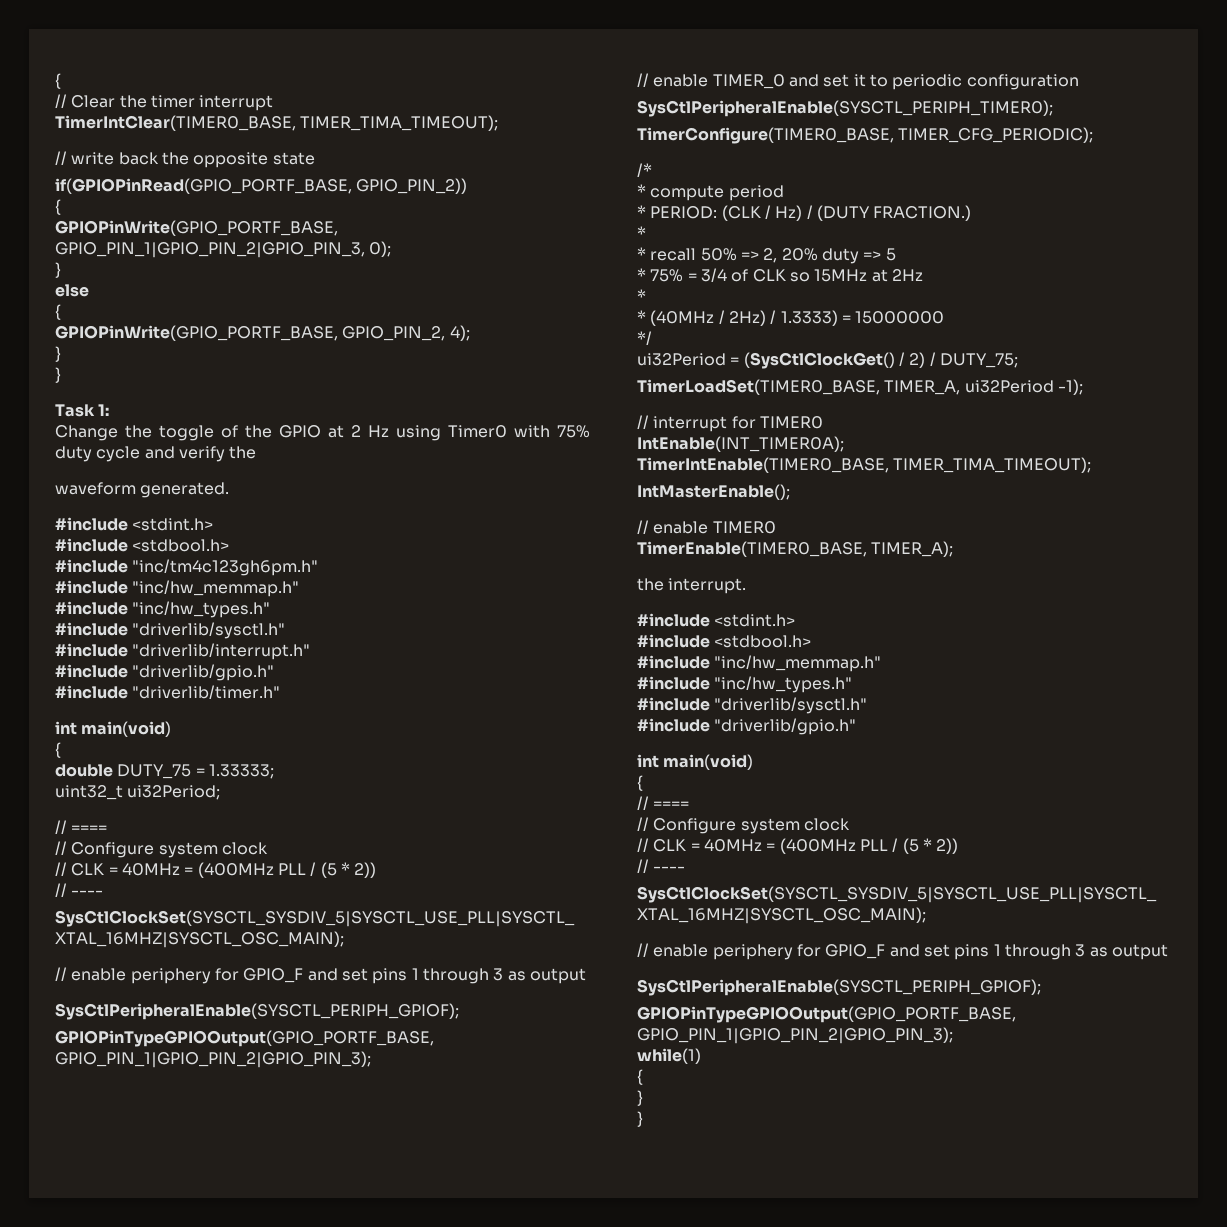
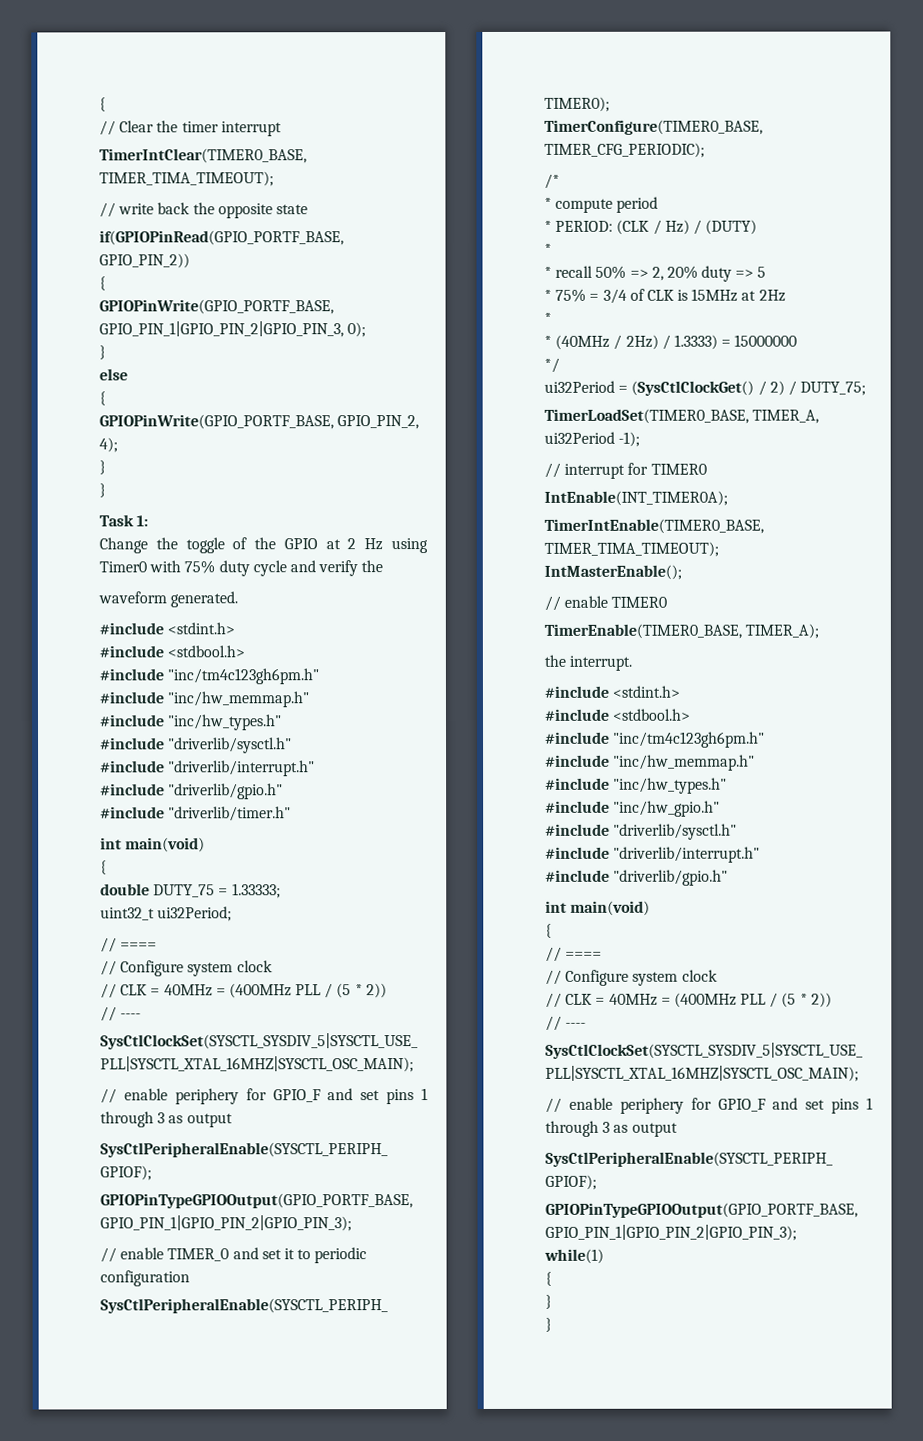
[816,205,972,221] (DUTY FRACTION.) -> [705,219,758,235] (DUTY)
[789,272,810,282] so -> [677,289,689,301] is
[637,655,882,672] [637,676,853,693] [637,697,868,714] // #include "inc/hw_memmap.h" // #include "inc/hw_types.h" // #include "driverlib/sysctl.h" -> [545,731,766,748] [545,754,756,771] [545,777,728,794] [545,800,721,817] [545,823,738,840] [545,846,761,863] // #include "inc/tm4c123gh6pm.h" // #include "inc/hw_memmap.h" // #include "inc/hw_types.h" // #include "inc/hw_gpio.h" // #include "driverlib/sysctl.h" // #include "driverlib/interrupt.h"

